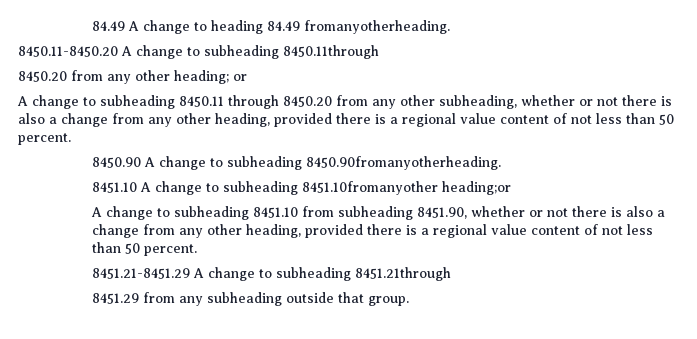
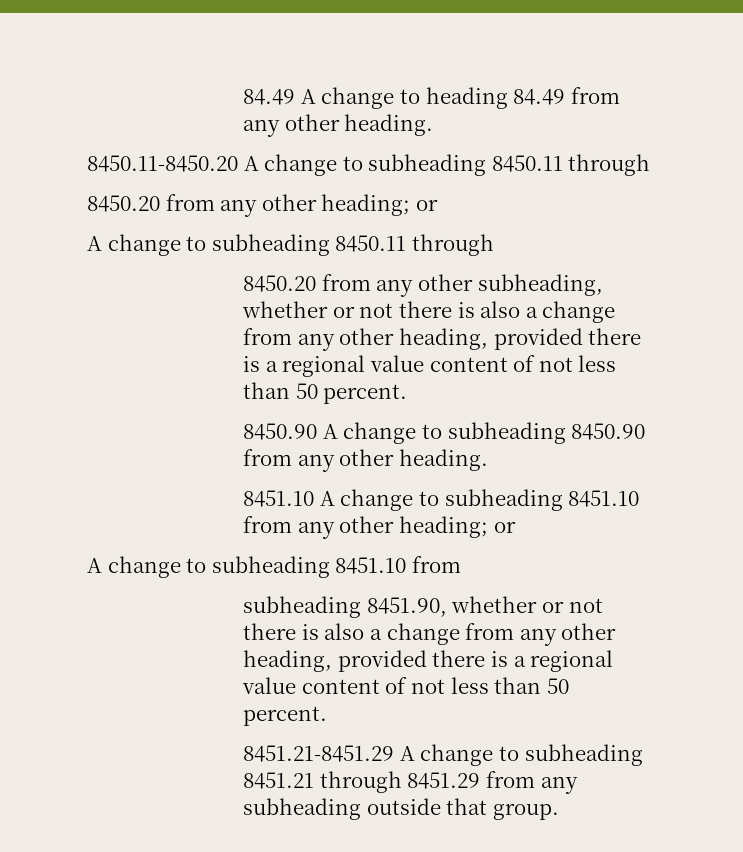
[304,20,451,34] fromanyotherheading. -> [570,87,620,104] [243,114,434,137] from any other heading.
[283,45,379,59] 8450.11through -> [491,154,651,176] 8450.11 through
(279, 102) none -> (494, 245) //
[306,156,502,170] 8450.90fromanyotherheading. -> [571,423,646,440] [243,449,489,472] 8450.90 from any other heading.
[302,181,512,195] [91,206,335,220] 8451.10fromanyother heading;or // A change to subheading 8451.10 from -> [568,490,640,507] [243,516,516,539] [87,556,461,578] 8451.10 from any other heading; or // A change to subheading 8451.10 from //
[355,267,452,281] 8451.21through // -> [243,771,402,793] 8451.21 through

